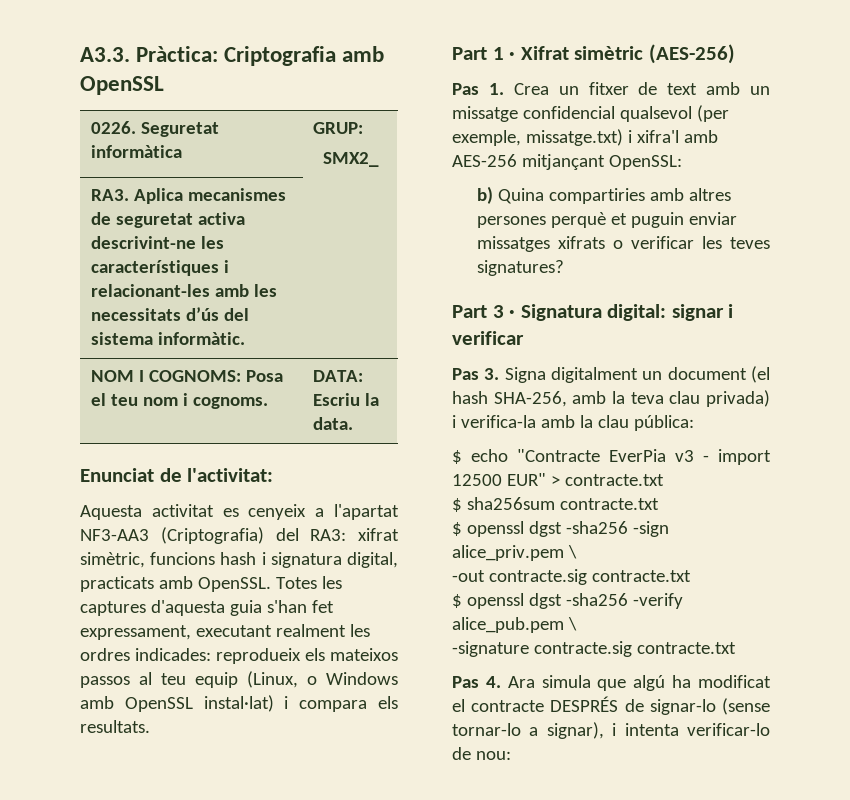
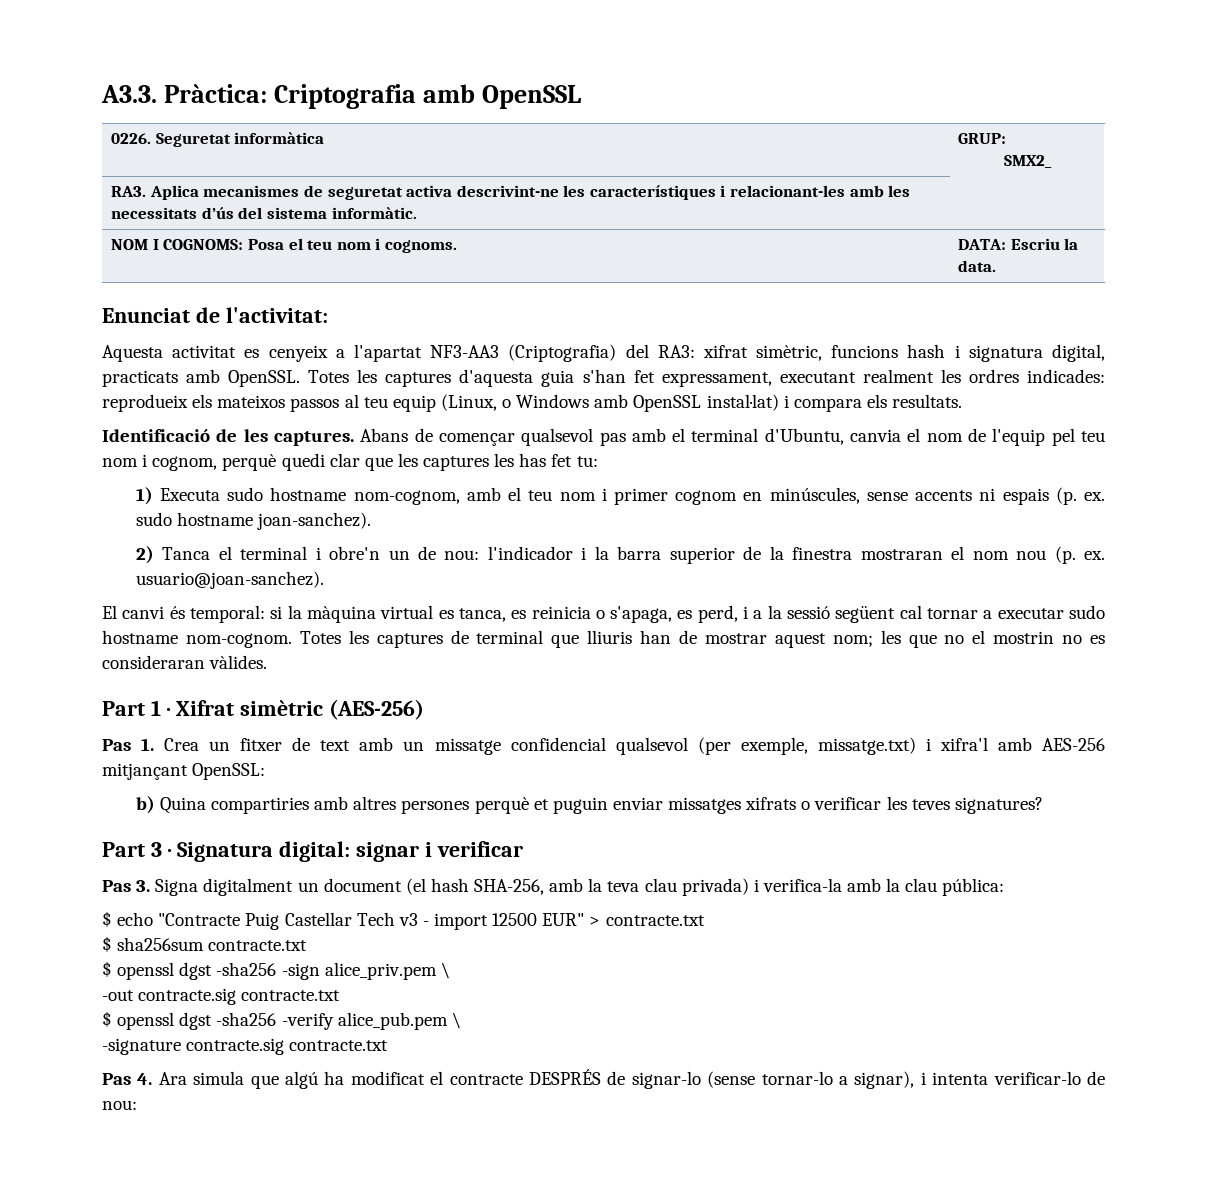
(150, 726) none -> [102,428,1105,446] [102,453,598,471] [135,487,1105,505] [135,512,371,530] [135,546,1106,564] [135,571,324,589] [102,605,1106,623] [102,630,1105,648] [102,655,268,669] // Identificació de les captures. Abans de començar qualsevol pas amb el terminal d'Ubuntu, canvia el nom de l'equip pel teu nom i cognom, perquè quedi clar que les captures les has fet tu: // 1) Executa sudo hostname nom-cognom, amb el teu nom i primer cognom en minúscules, sense accents ni espais (p. ex. sudo hostname joan-sanchez). // 2) Tanca el terminal i obre'n un de nou: l'indicador i la barra superior de la finestra mostraran el nom nou (p. ex. usuario@joan-sanchez). // El canvi és temporal: si la màquina virtual es tanca, es reinicia o s'apaga, es perd, i a la sessió següent cal tornar a executar sudo hostname nom-cognom. Totes les captures de terminal que lliuris han de mostrar aquest nom; les que no el mostrin no es consideraran vàlides.
[609,449,666,462] EverPia -> [245,912,395,930] Puig Castellar Tech

